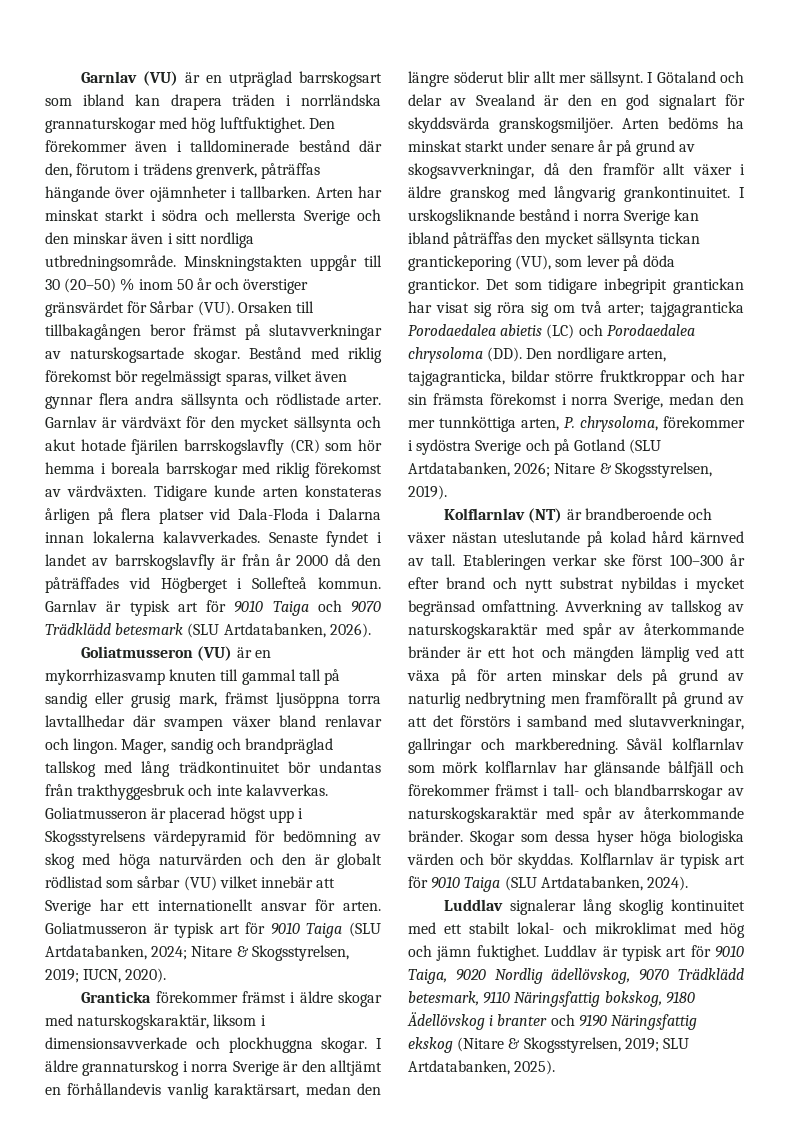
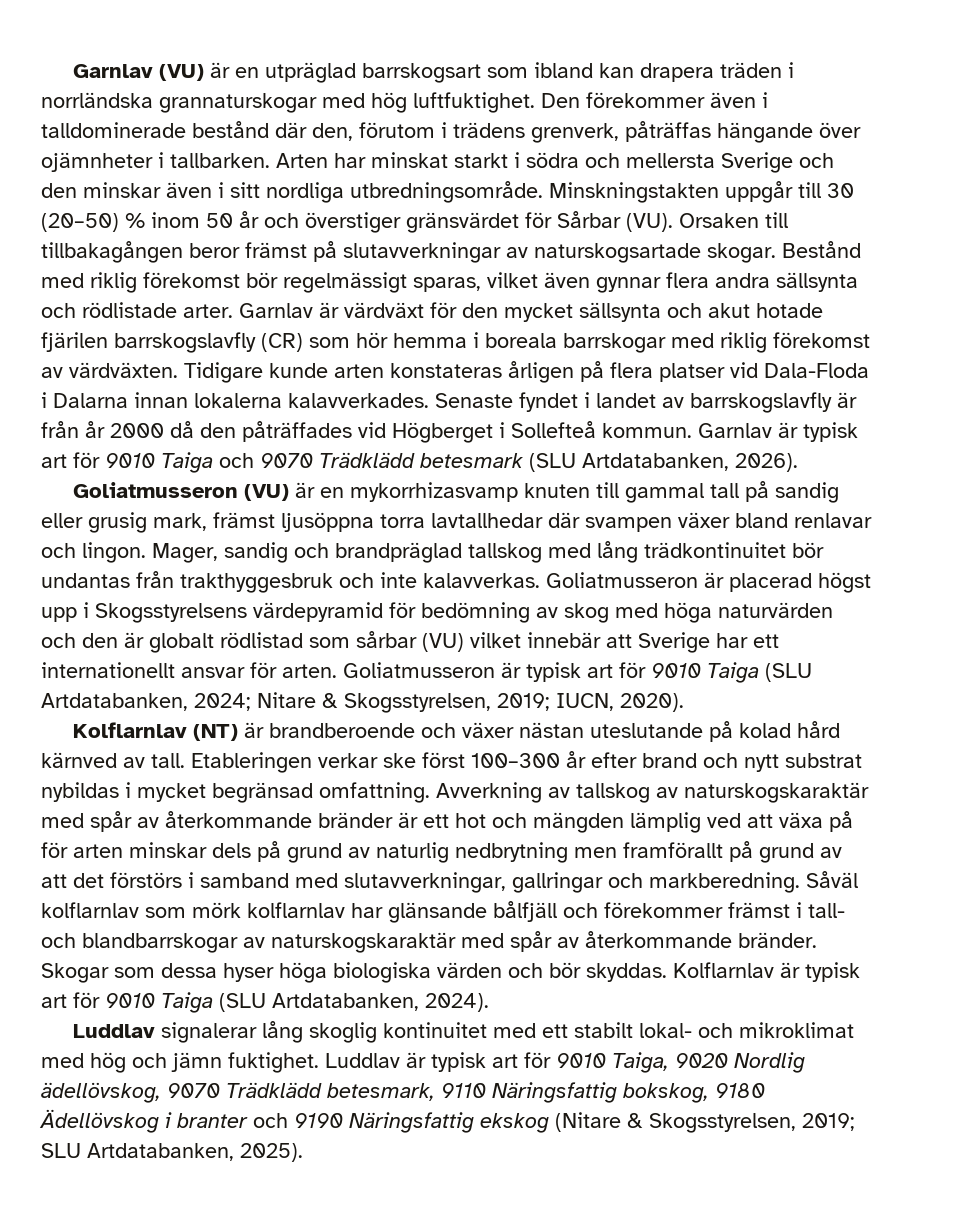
[81,991,382,1007] [45,1014,266,1030] [45,1037,382,1053] [45,1060,382,1076] [45,1083,381,1099] [408,71,744,87] [408,94,745,110] [408,117,744,133] [408,140,696,156] [408,163,745,179] [408,186,745,202] [408,209,699,225] [408,232,700,248] [408,255,675,271] [408,278,744,294] [408,301,744,317] [408,324,695,339] [408,347,666,363] [408,370,745,386] [408,393,744,409] [408,416,745,432] [408,439,662,455] [408,462,712,478] [408,485,447,500] // Granticka förekommer främst i äldre skogar med naturskogskaraktär, liksom i dimensionsavverkade och plockhuggna skogar. I äldre grannaturskog i norra Sverige är den alltjämt en förhållandevis vanlig karaktärsart, medan den längre söderut blir allt mer sällsynt. I Götaland och delar av Svealand är den en god signalart för skyddsvärda granskogsmiljöer. Arten bedöms ha minskat starkt under senare år på grund av skogsavverkningar, då den framför allt växer i äldre granskog med långvarig grankontinuitet. I urskogsliknande bestånd i norra Sverige kan ibland påträffas den mycket sällsynta tickan grantickeporing (VU), som lever på döda grantickor. Det som tidigare inbegripit grantickan har visat sig röra sig om två arter; tajgagranticka Porodaedalea abietis (LC) och Porodaedalea chrysoloma (DD). Den nordligare arten, tajgagranticka, bildar större fruktkroppar och har sin främsta förekomst i norra Sverige, medan den mer tunnköttiga arten, P. chrysoloma, förekommer i sydöstra Sverige och på Gotland (SLU Artdatabanken, 2026; Nitare & Skogsstyrelsen, 2019). -> (684, 702) none

